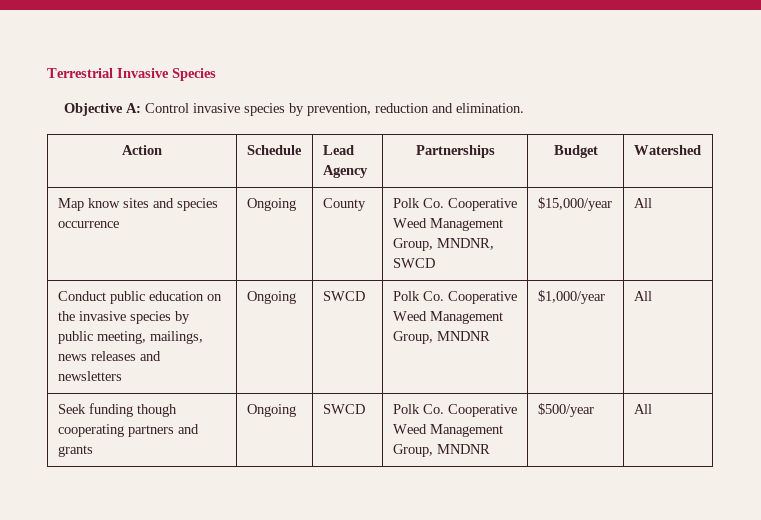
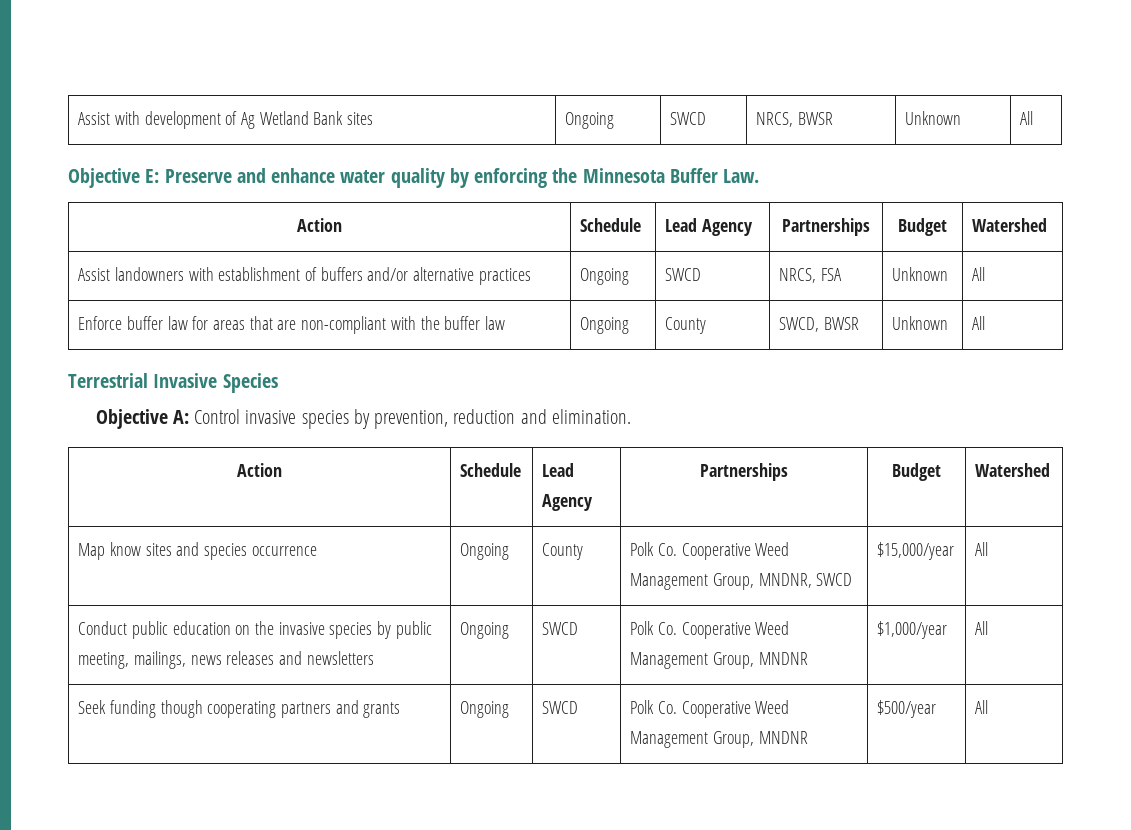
(47, 73) none -> [78,111,374,129] [565,112,615,129] [670,112,707,125] [756,112,833,127] [905,111,962,125] [1020,111,1034,125] [68,168,760,188] [297,218,342,232] [580,218,642,232] [665,218,753,236] [782,218,870,236] [898,218,947,236] [972,218,1048,232] [78,267,531,285] [580,268,630,285] [665,268,702,281] [779,268,842,283] [892,267,949,281] [972,267,986,281] [78,316,506,334] [580,317,630,334] [665,317,707,334] [779,317,859,332] [892,316,949,330] [972,316,986,330] Assist with development of Ag Wetland Bank sites | Ongoing | SWCD | NRCS, BWSR | Unknown | All // Objective E: Preserve and enhance water quality by enforcing the Minnesota Buffer Law. // Action | Schedule | Lead Agency | Partnerships | Budget | Watershed // Assist landowners with establishment of buffers and/or alternative practices | Ongoing | SWCD | NRCS, FSA | Unknown | All // Enforce buffer law for areas that are non-compliant with the buffer law | Ongoing | County | SWCD, BWSR | Unknown | All //

